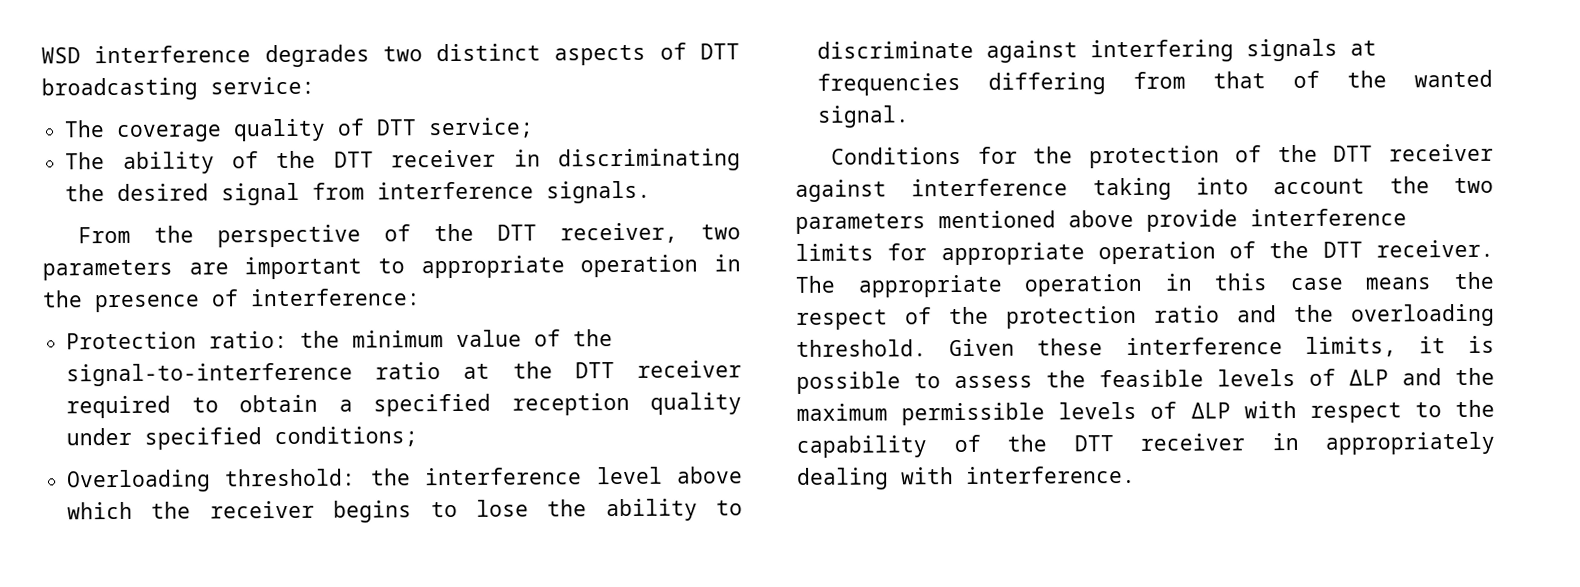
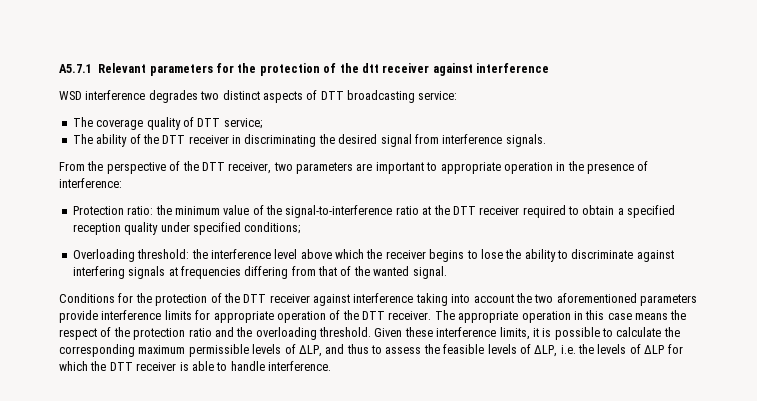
(41, 55) none -> [59,63,549,76] A5.7.1 Relevant parameters for the protection of the dtt receiver against interference //
[795,209,1134,234] parameters mentioned above -> [556,293,697,306] aforementioned parameters
(941, 381) none -> [616,327,680,337] [59,344,382,357] calculate the corresponding maximum permissible levels of ΔLP, and thus to
[1349,367,1495,386] [796,399,1495,426] [796,431,1495,458] [797,467,954,490] ΔLP and the maximum permissible levels of ΔLP with respect to the capability of the DTT receiver in appropriately dealing with -> [534,344,683,357] [59,361,265,371] ΔLP, i.e. the levels of ΔLP for which the DTT receiver is able to handle

